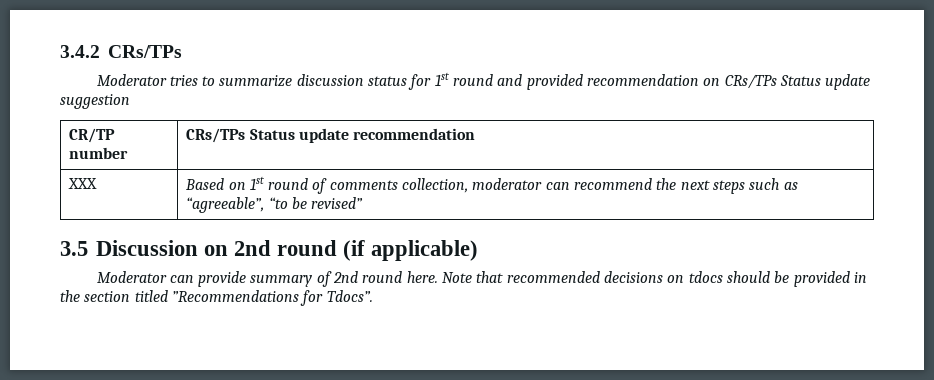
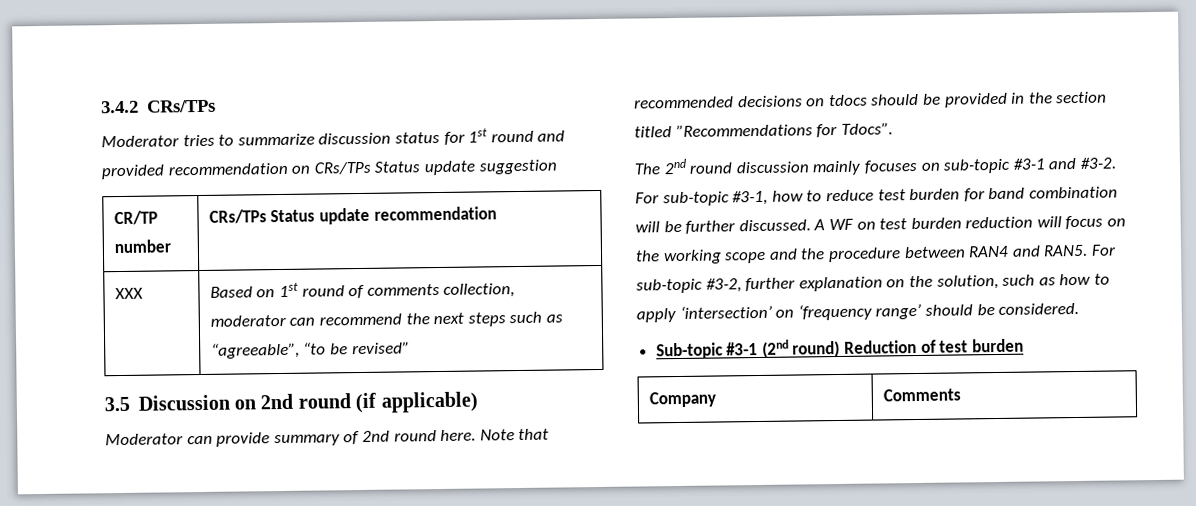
(373, 296) none -> [634,157,1116,176] [635,186,1118,207] [635,215,1127,234] [635,244,1116,265] [636,273,1110,294] [636,302,1080,323] [655,338,1024,360] [648,391,716,408] [882,388,961,402] // The 2nd round discussion mainly focuses on sub-topic #3-1 and #3-2. For sub-topic #3-1, how to reduce test burden for band combination will be further discussed. A WF on test burden reduction will focus on the working scope and the procedure between RAN4 and RAN5. For sub-topic #3-2, further explanation on the solution, such as how to apply ‘intersection’ on ‘frequency range’ should be considered. // Sub-topic #3-1 (2nd round) Reduction of test burden // Company | Comments

